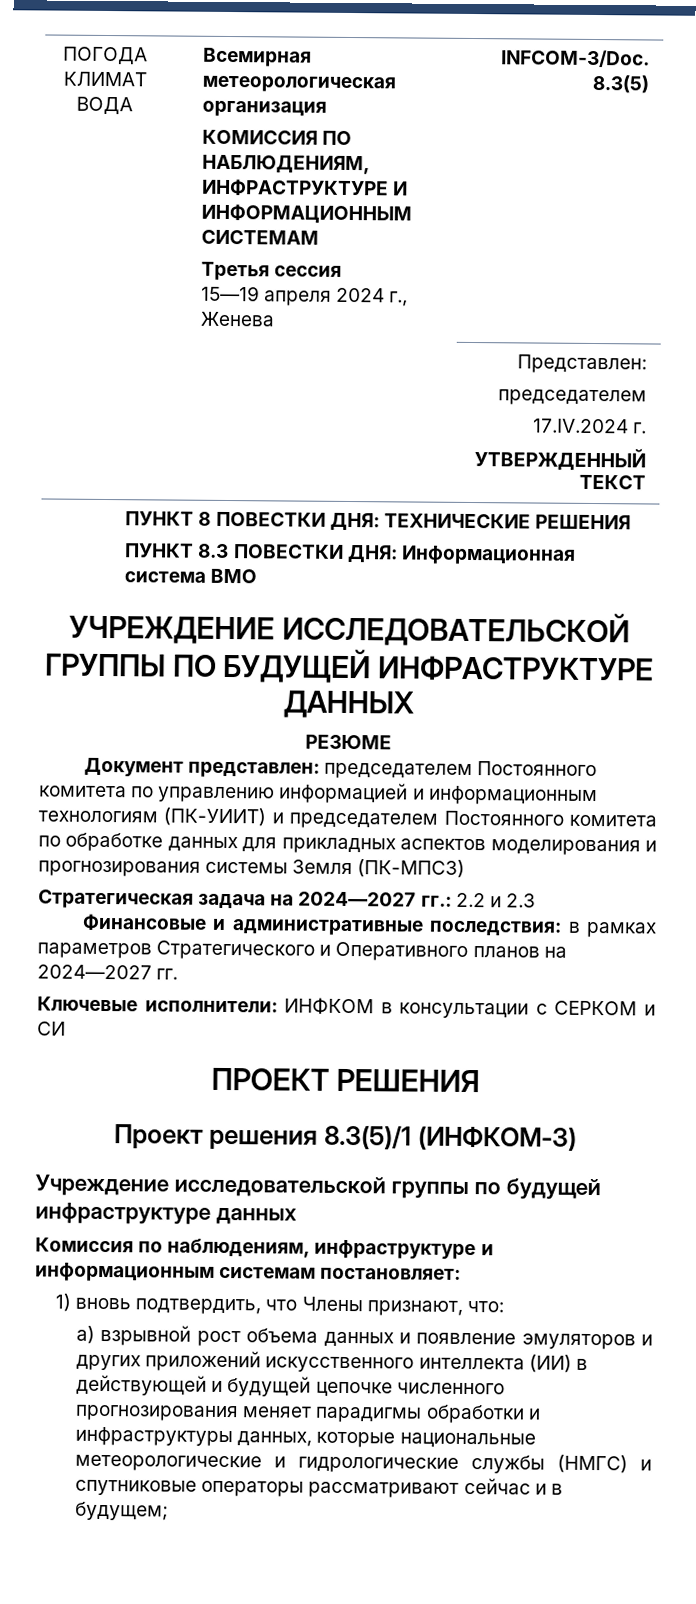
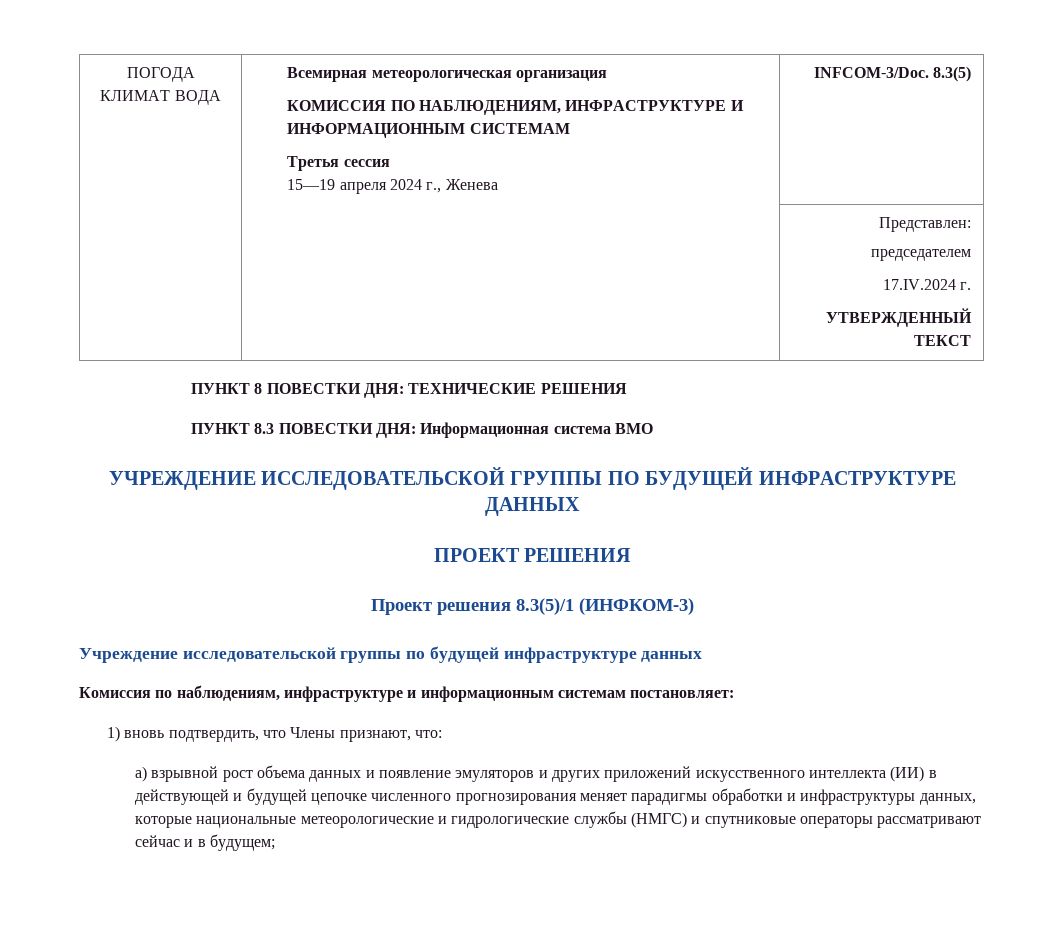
[305,734,392,750] [83,757,597,780] [39,782,598,806] [38,807,657,829] [38,832,658,856] [38,859,466,878] [38,889,536,910] [81,913,657,938] [37,940,567,961] [37,964,179,980] [37,996,656,1019] [37,1021,66,1036] // РЕЗЮМЕ // Документ представлен: председателем Постоянного комитета по управлению информацией и информационным технологиям (ПК-УИИТ) и председателем Постоянного комитета по обработке данных для прикладных аспектов моделирования и прогнозирования системы Земля (ПК-МПСЗ) // Стратегическая задача на 2024—2027 гг.: 2.2 и 2.3 // Финансовые и административные последствия: в рамках параметров Стратегического и Оперативного планов на 2024—2027 гг. // Ключевые исполнители: ИНФКОМ в консультации с СЕРКОМ и СИ -> (580, 506) none

